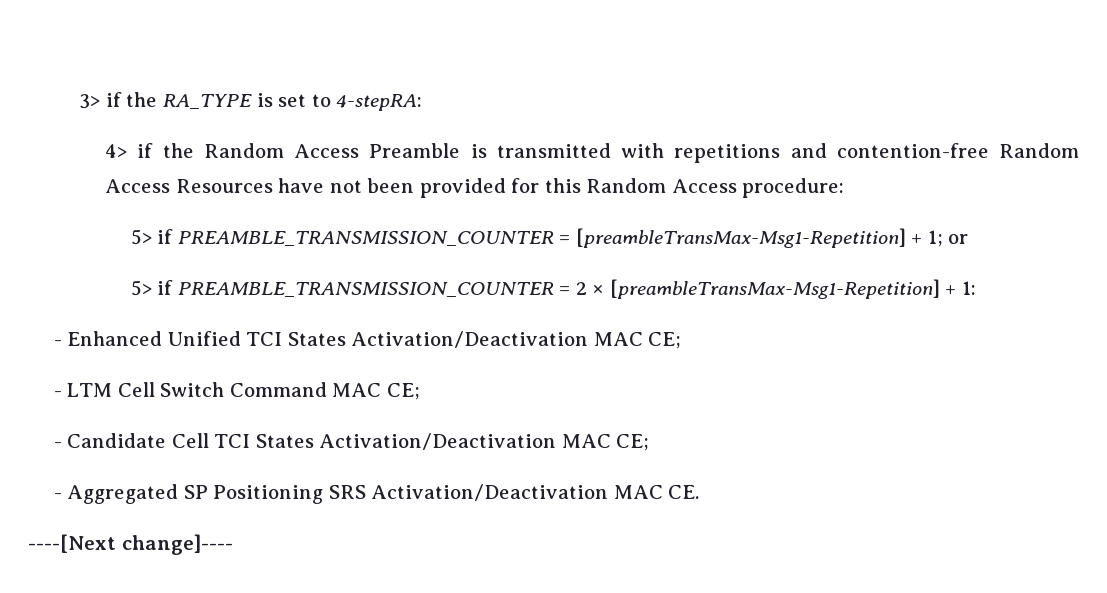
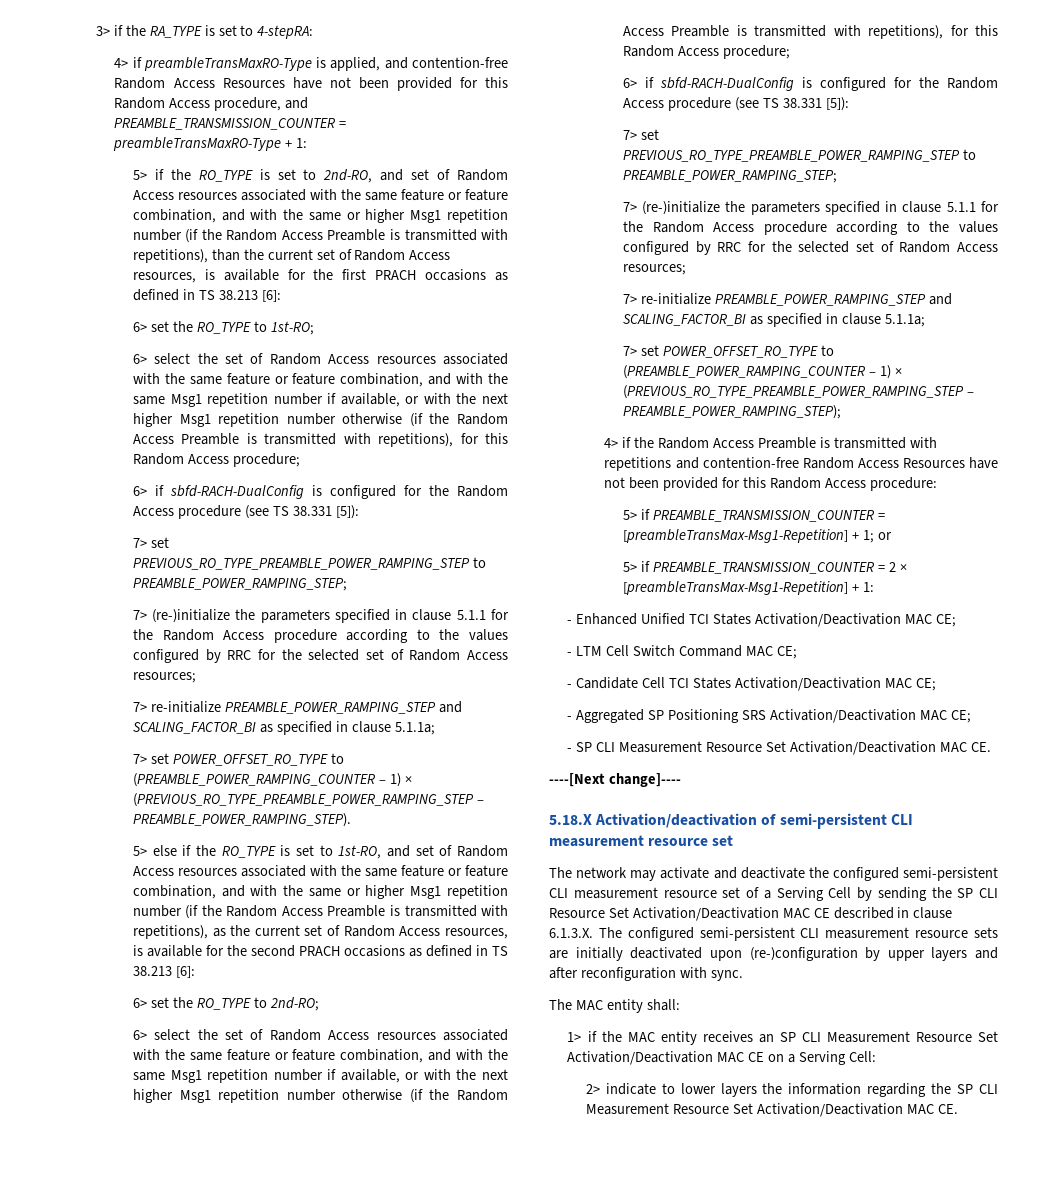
(423, 102) none -> [114,57,508,71] [114,77,508,91] [114,97,309,111] [114,118,347,130] [113,137,308,151] [132,169,509,183] [132,189,508,201] [132,209,508,223] [132,229,508,243] [132,249,451,263] [132,269,508,283] [132,289,281,302] [132,321,314,335] [132,353,508,365] [132,373,508,387] [132,393,508,407] [132,413,509,427] [132,433,508,447] [132,453,300,467] [132,485,508,499] [132,505,359,519] [132,537,169,548] [132,557,486,570] [132,578,347,591] [132,609,509,623] [132,629,508,643] [132,649,508,663] [132,672,196,683] [132,701,462,714] [132,721,435,735] [132,753,344,766] [132,773,412,787] [132,793,484,807] [132,813,351,827] [132,845,508,859] [132,865,508,877] [132,885,508,899] [132,905,508,919] [132,925,508,939] [132,945,508,957] [132,966,195,978] [132,997,319,1011] [132,1029,508,1041] [132,1049,508,1063] [132,1069,508,1083] [132,1089,509,1103] [622,25,998,39] [622,45,790,59] [622,77,998,91] [622,97,849,111] [622,129,659,140] [622,149,976,162] [622,170,837,183] [622,201,999,215] [622,221,998,235] [622,241,998,255] [622,264,686,275] [622,293,952,306] [622,313,925,327] [622,345,834,358] [622,365,902,379] [622,385,974,399] [622,405,841,419] // 4> if preambleTransMaxRO-Type is applied, and contention-free Random Access Resources have not been provided for this Random Access procedure, and PREAMBLE_TRANSMISSION_COUNTER = preambleTransMaxRO-Type + 1: // 5> if the RO_TYPE is set to 2nd-RO, and set of Random Access resources associated with the same feature or feature combination, and with the same or higher Msg1 repetition number (if the Random Access Preamble is transmitted with repetitions), than the current set of Random Access resources, is available for the first PRACH occasions as defined in TS 38.213 [6]: // 6> set the RO_TYPE to 1st-RO; // 6> select the set of Random Access resources associated with the same feature or feature combination, and with the same Msg1 repetition number if available, or with the next higher Msg1 repetition number otherwise (if the Random Access Preamble is transmitted with repetitions), for this Random Access procedure; // 6> if sbfd-RACH-DualConfig is configured for the Random Access procedure (see TS 38.331 [5]): // 7> set PREVIOUS_RO_TYPE_PREAMBLE_POWER_RAMPING_STEP to PREAMBLE_POWER_RAMPING_STEP; // 7> (re-)initialize the parameters specified in clause 5.1.1 for the Random Access procedure according to the values configured by RRC for the selected set of Random Access resources; // 7> re-initialize PREAMBLE_POWER_RAMPING_STEP and SCALING_FACTOR_BI as specified in clause 5.1.1a; // 7> set POWER_OFFSET_RO_TYPE to (PREAMBLE_POWER_RAMPING_COUNTER – 1) × (PREVIOUS_RO_TYPE_PREAMBLE_POWER_RAMPING_STEP – PREAMBLE_POWER_RAMPING_STEP). // 5> else if the RO_TYPE is set to 1st-RO, and set of Random Access resources associated with the same feature or feature combination, and with the same or higher Msg1 repetition number (if the Random Access Preamble is transmitted with repetitions), as the current set of Random Access resources, is available for the second PRACH occasions as defined in TS 38.213 [6]: // 6> set the RO_TYPE to 2nd-RO; // 6> select the set of Random Access resources associated with the same feature or feature combination, and with the same Msg1 repetition number if available, or with the next higher Msg1 repetition number otherwise (if the Random Access Preamble is transmitted with repetitions), for this Random Access procedure; // 6> if sbfd-RACH-DualConfig is configured for the Random Access procedure (see TS 38.331 [5]): // 7> set PREVIOUS_RO_TYPE_PREAMBLE_POWER_RAMPING_STEP to PREAMBLE_POWER_RAMPING_STEP; // 7> (re-)initialize the parameters specified in clause 5.1.1 for the Random Access procedure according to the values configured by RRC for the selected set of Random Access resources; // 7> re-initialize PREAMBLE_POWER_RAMPING_STEP and SCALING_FACTOR_BI as specified in clause 5.1.1a; // 7> set POWER_OFFSET_RO_TYPE to (PREAMBLE_POWER_RAMPING_COUNTER – 1) × (PREVIOUS_RO_TYPE_PREAMBLE_POWER_RAMPING_STEP – PREAMBLE_POWER_RAMPING_STEP);
[668,485,700,499] [28,534,233,555] CE. // ----[Next change]---- -> [950,710,971,723] [567,741,991,755] [549,773,681,787] [549,813,913,829] [549,835,734,847] [549,867,998,881] [549,887,998,901] [549,907,953,921] [549,927,998,941] [549,947,998,961] [549,967,743,981] [549,999,680,1013] [567,1031,998,1045] [567,1051,876,1065] [585,1083,998,1097] [585,1103,958,1117] CE; // - SP CLI Measurement Resource Set Activation/Deactivation MAC CE. // ----[Next change]---- // 5.18.X Activation/deactivation of semi-persistent CLI measurement resource set // The network may activate and deactivate the configured semi-persistent CLI measurement resource set of a Serving Cell by sending the SP CLI Resource Set Activation/Deactivation MAC CE described in clause 6.1.3.X. The configured semi-persistent CLI measurement resource sets are initially deactivated upon (re-)configuration by upper layers and after reconfiguration with sync. // The MAC entity shall: // 1> if the MAC entity receives an SP CLI Measurement Resource Set Activation/Deactivation MAC CE on a Serving Cell: // 2> indicate to lower layers the information regarding the SP CLI Measurement Resource Set Activation/Deactivation MAC CE.

